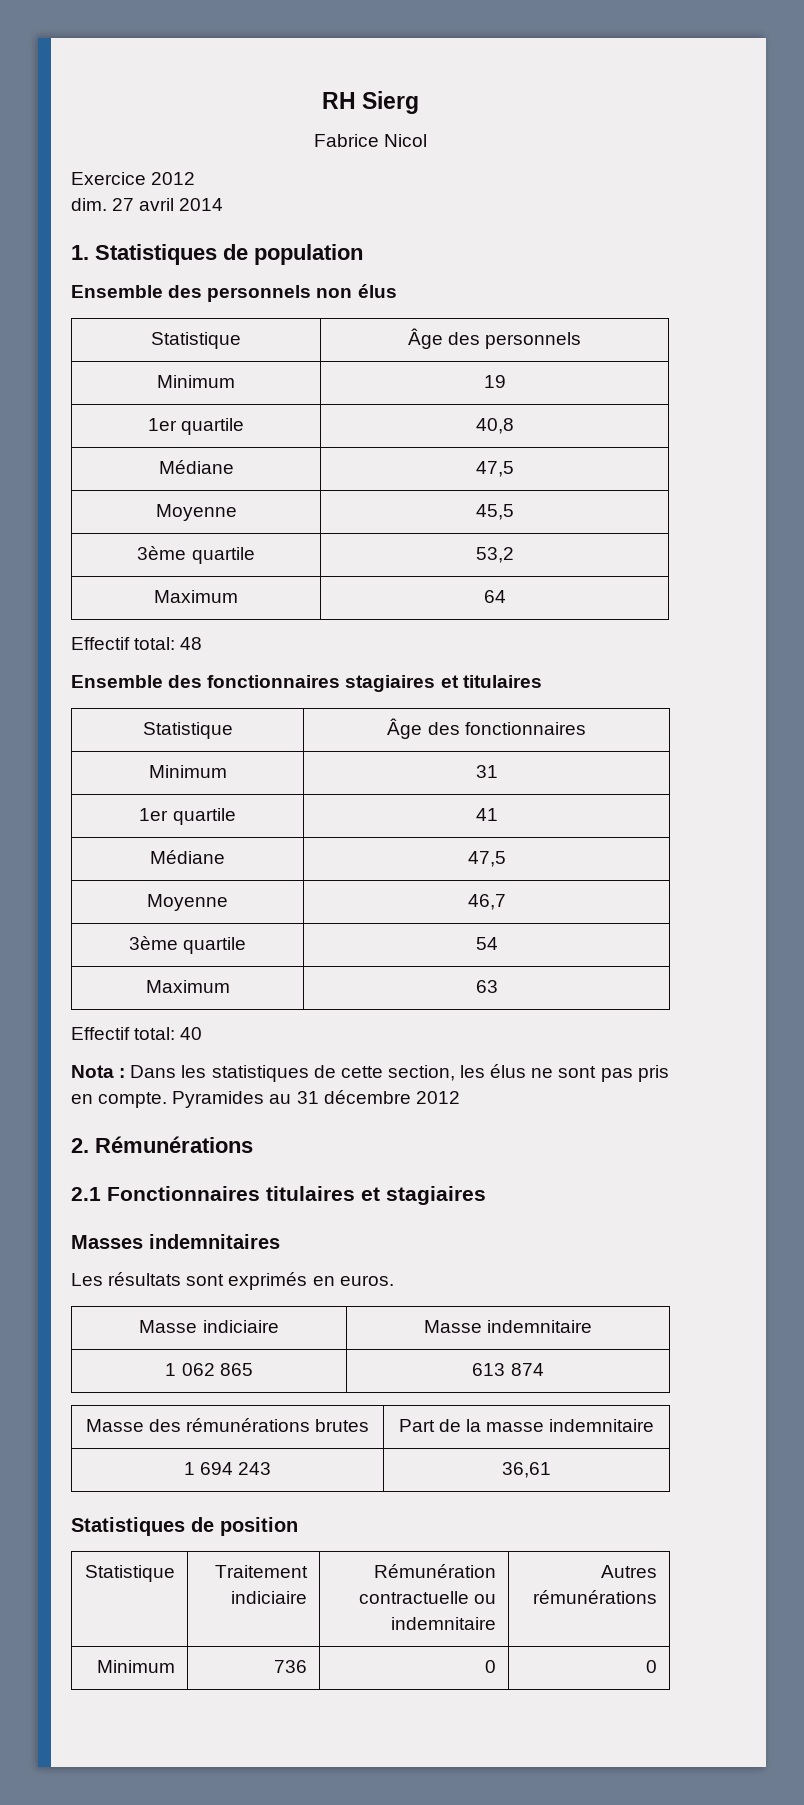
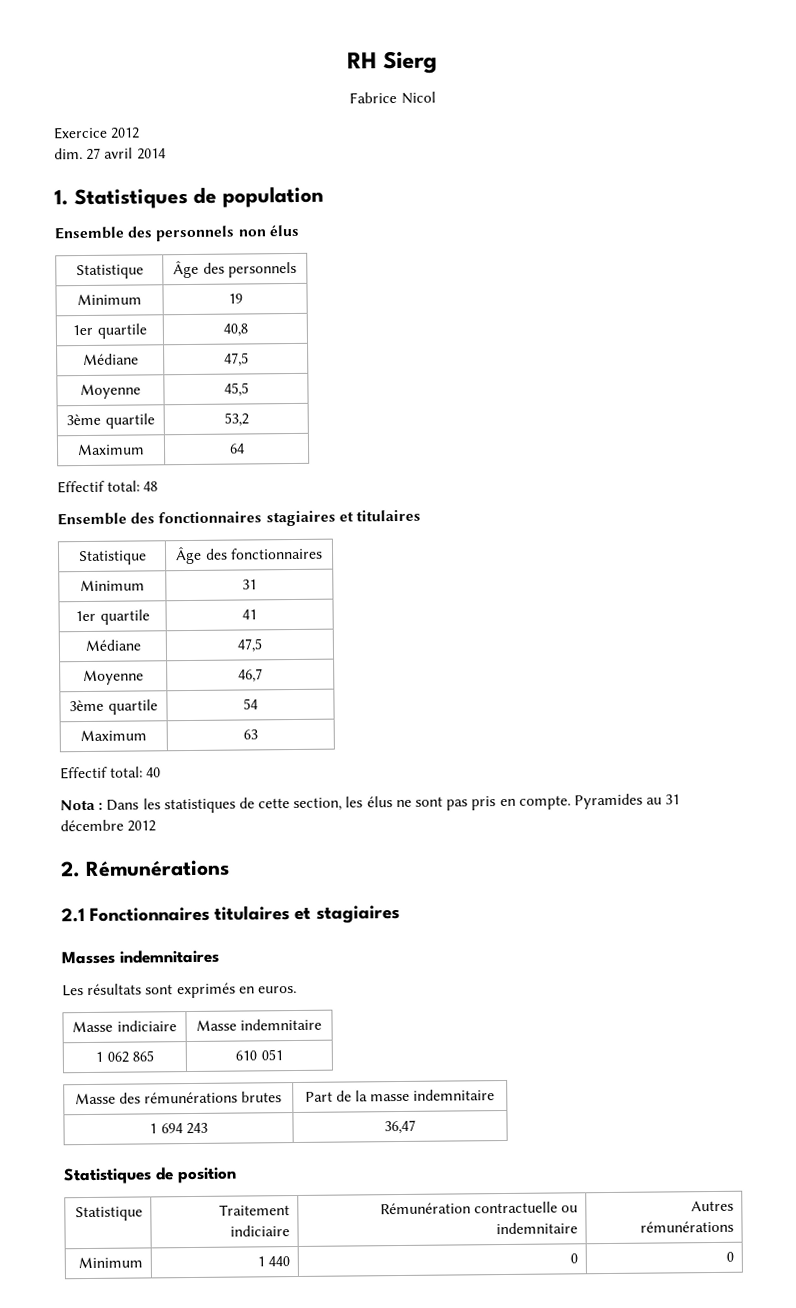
[472,1363,544,1376] 613 874 -> [235,1049,283,1061] 610 051
[502,1462,551,1478] 36,61 -> [384,1119,416,1135] 36,47
[274,1660,308,1673] 736 -> [256,1256,290,1267] 1 440

